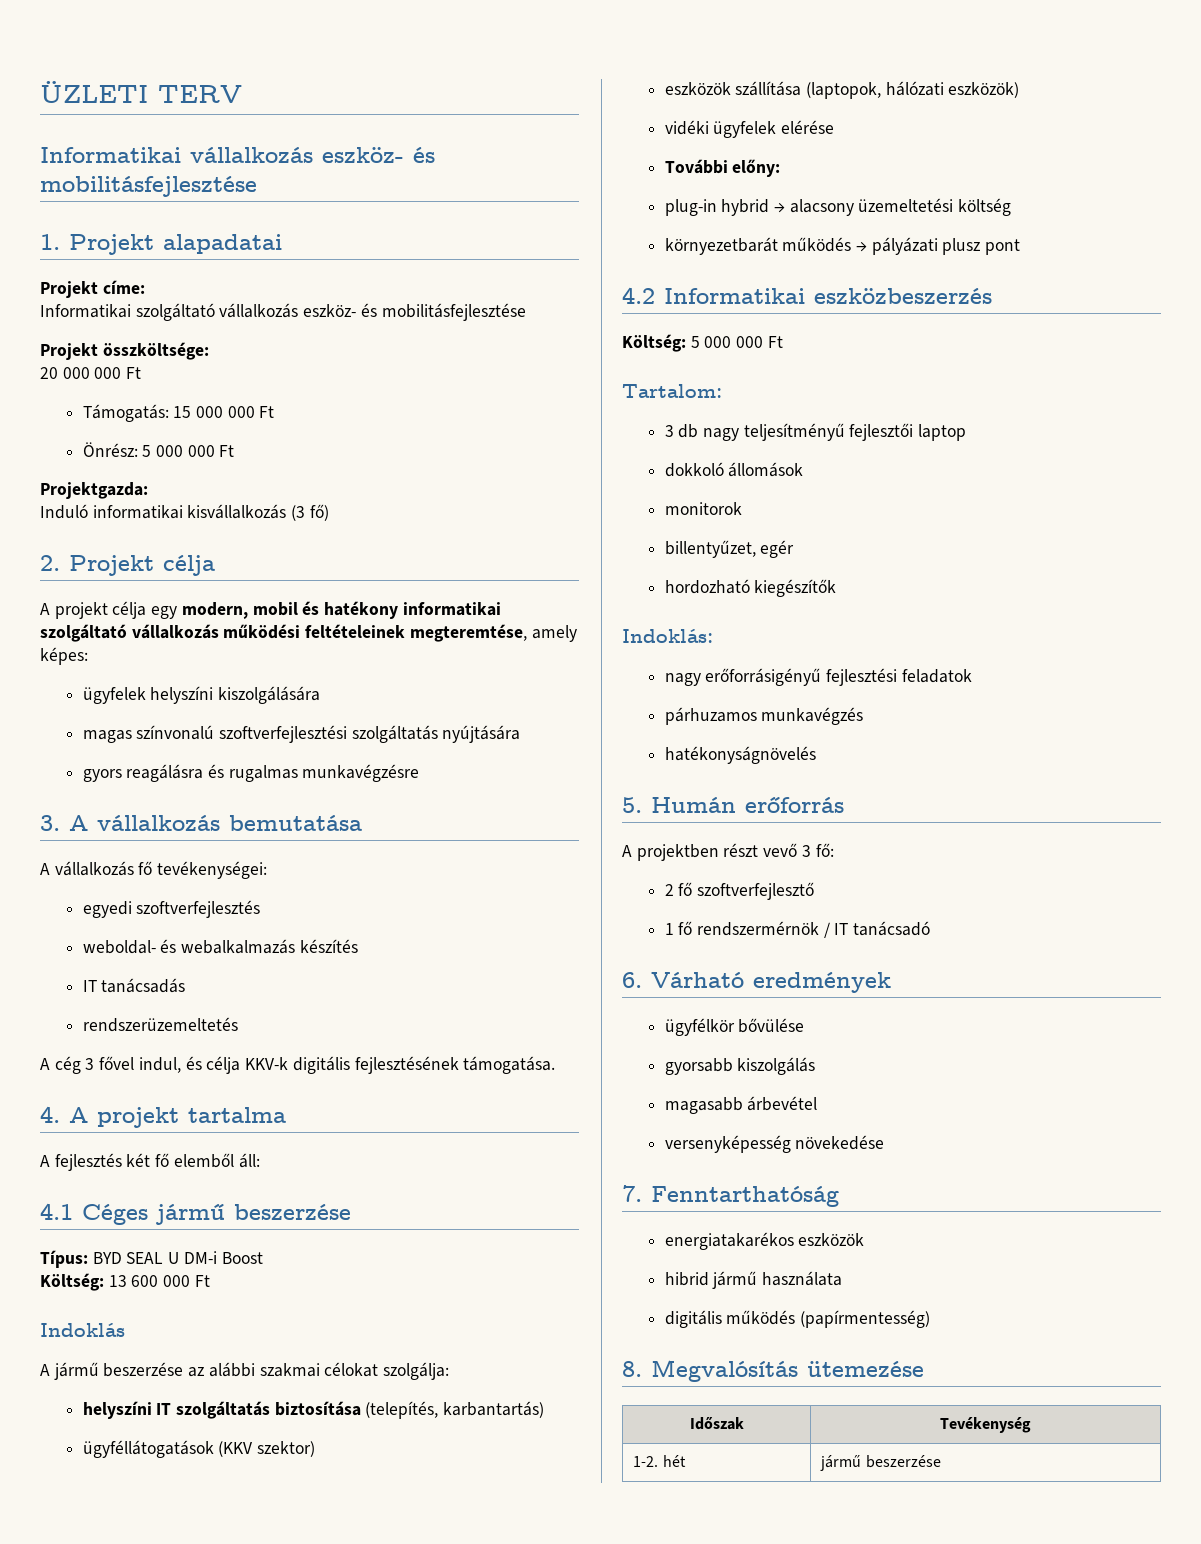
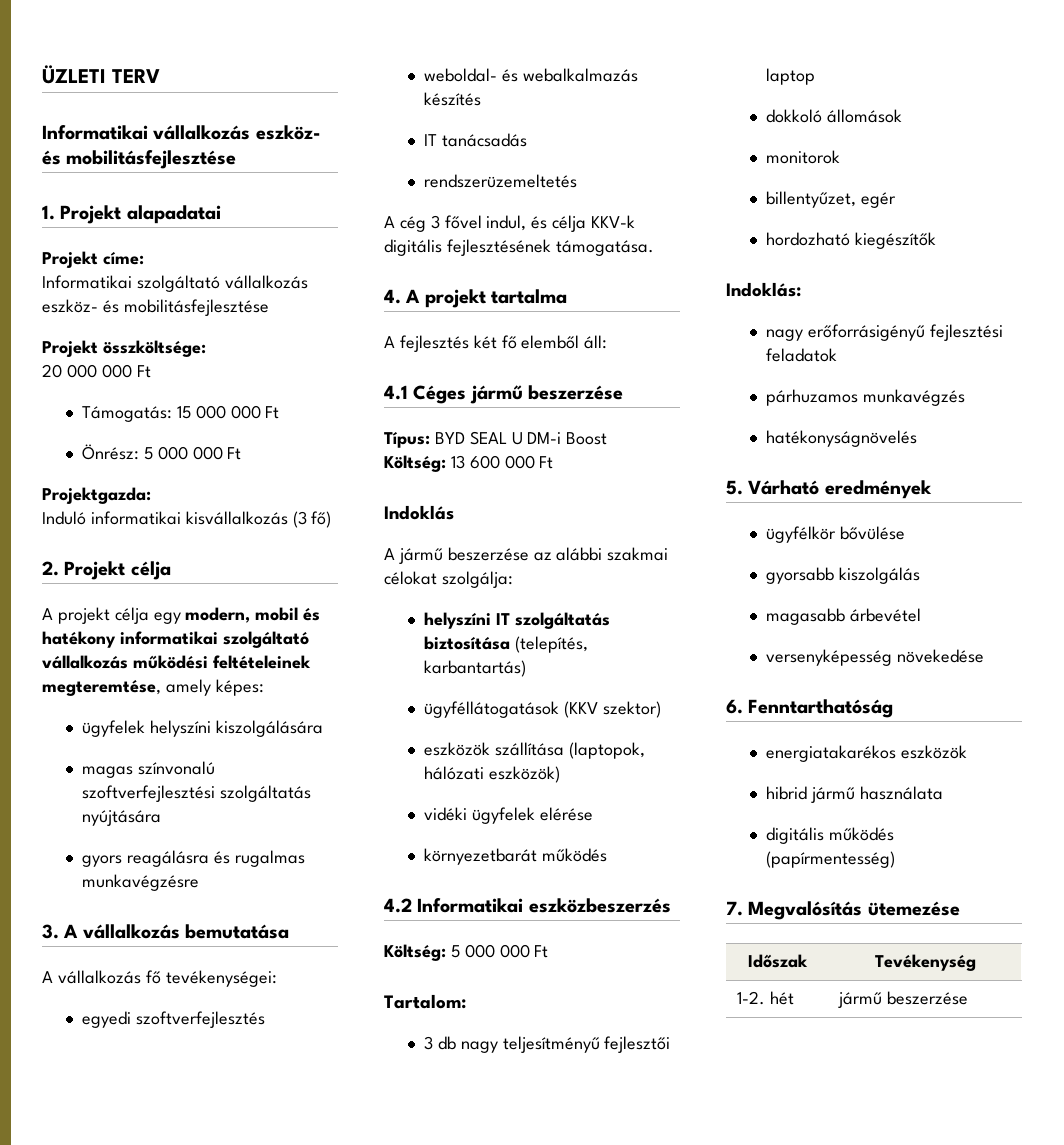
[664,159,781,177] [664,198,1012,216] [664,237,1021,255] További előny: // plug-in hybrid → alacsony üzemeltetési költség // környezetbarát működés → pályázati plusz pont -> [424,848,607,865] környezetbarát működés
[651,797,844,813] [622,843,834,861] [664,882,814,900] [664,921,931,938] [622,972,642,988] Humán erőforrás // A projektben részt vevő 3 fő: // 2 fő szoftverfejlesztő // 1 fő rendszermérnök / IT tanácsadó // 6. -> (743, 487) none
[622,1185,642,1202] 7. -> [726,699,743,714] 6.
[622,1361,642,1377] 8. -> [726,901,743,916] 7.

